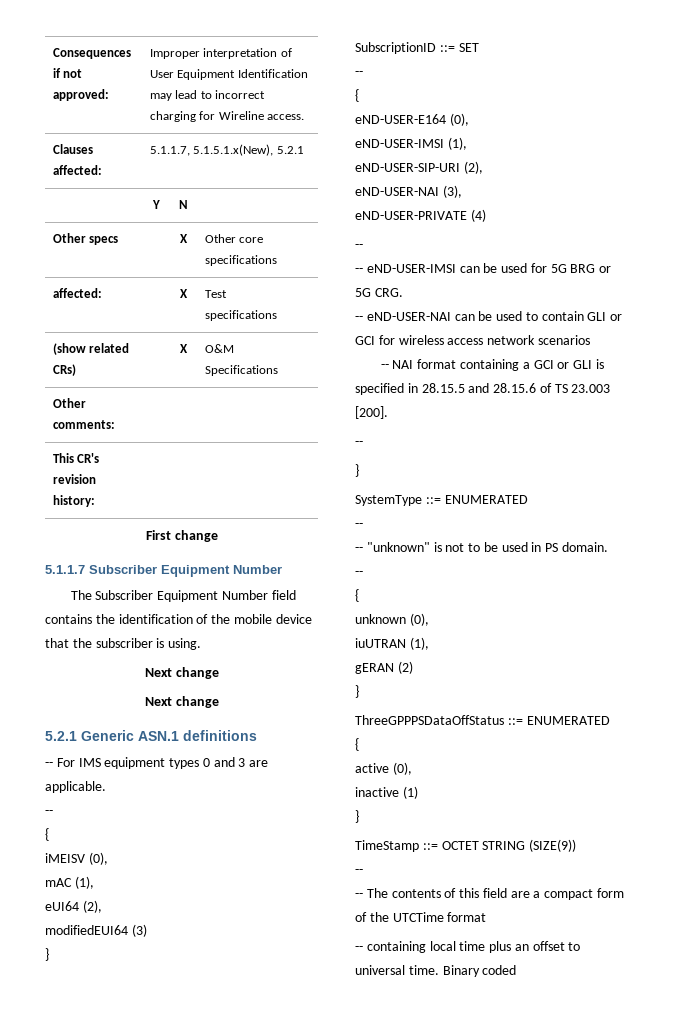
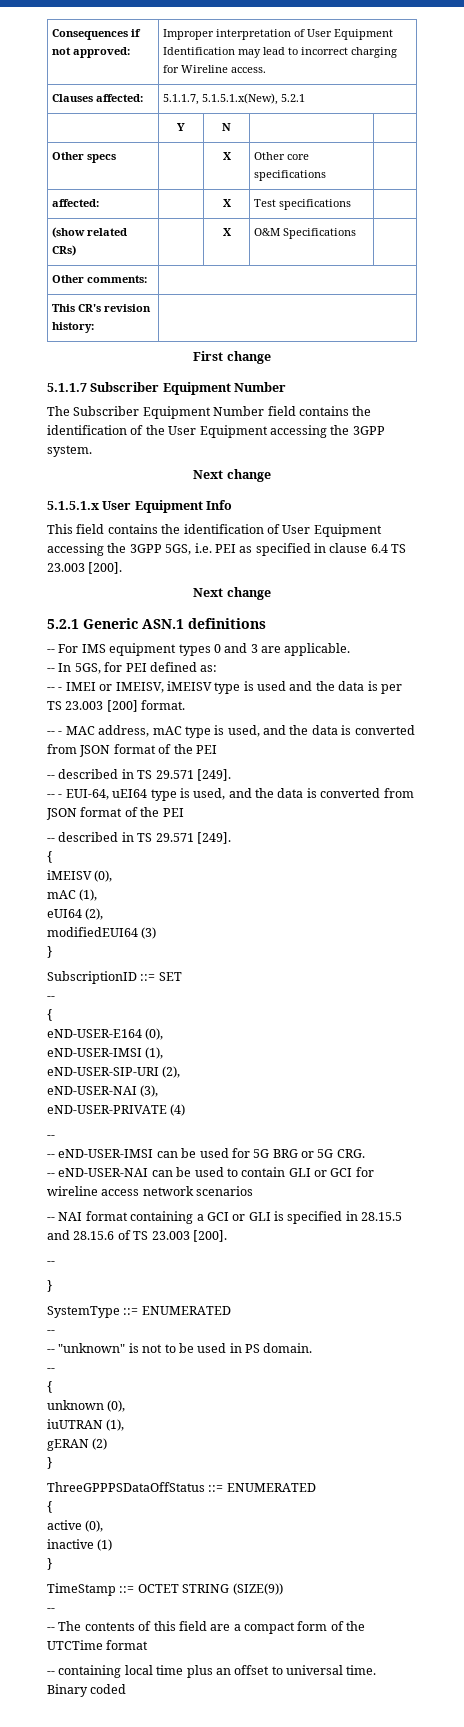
[233,614,312,624] [45,638,202,650] [145,667,219,679] mobile device that the subscriber is using. // Next change -> [168,425,385,438] [47,445,92,457] [193,469,271,482] [47,500,233,513] [47,524,382,537] [47,543,407,556] [47,562,123,574] User Equipment accessing the 3GPP system. // Next change // 5.1.5.1.x User Equipment Info // This field contains the identification of User Equipment accessing the 3GPP 5GS, i.e. PEI as specified in clause 6.4 TS 23.003 [200].
(53, 812) none -> [58,662,218,674] [47,681,402,694] [47,700,186,712] [47,725,415,738] [47,744,217,757] [47,769,231,781] [47,788,414,801] [46,807,184,820] [47,832,231,844] In 5GS, for PEI defined as: // -- - IMEI or IMEISV, iMEISV type is used and the data is per TS 23.003 [200] format. // -- - MAC address, mAC type is used, and the data is converted from JSON format of the PEI // -- described in TS 29.571 [249]. // -- - EUI-64, uEI64 type is used, and the data is converted from JSON format of the PEI // -- described in TS 29.571 [249].
[398,335,444,345] wireless -> [47,1186,98,1196] wireline

